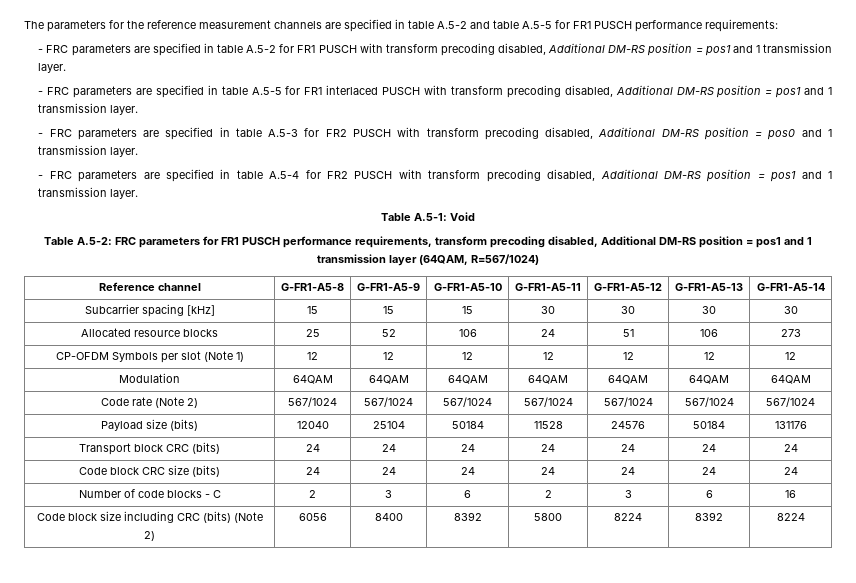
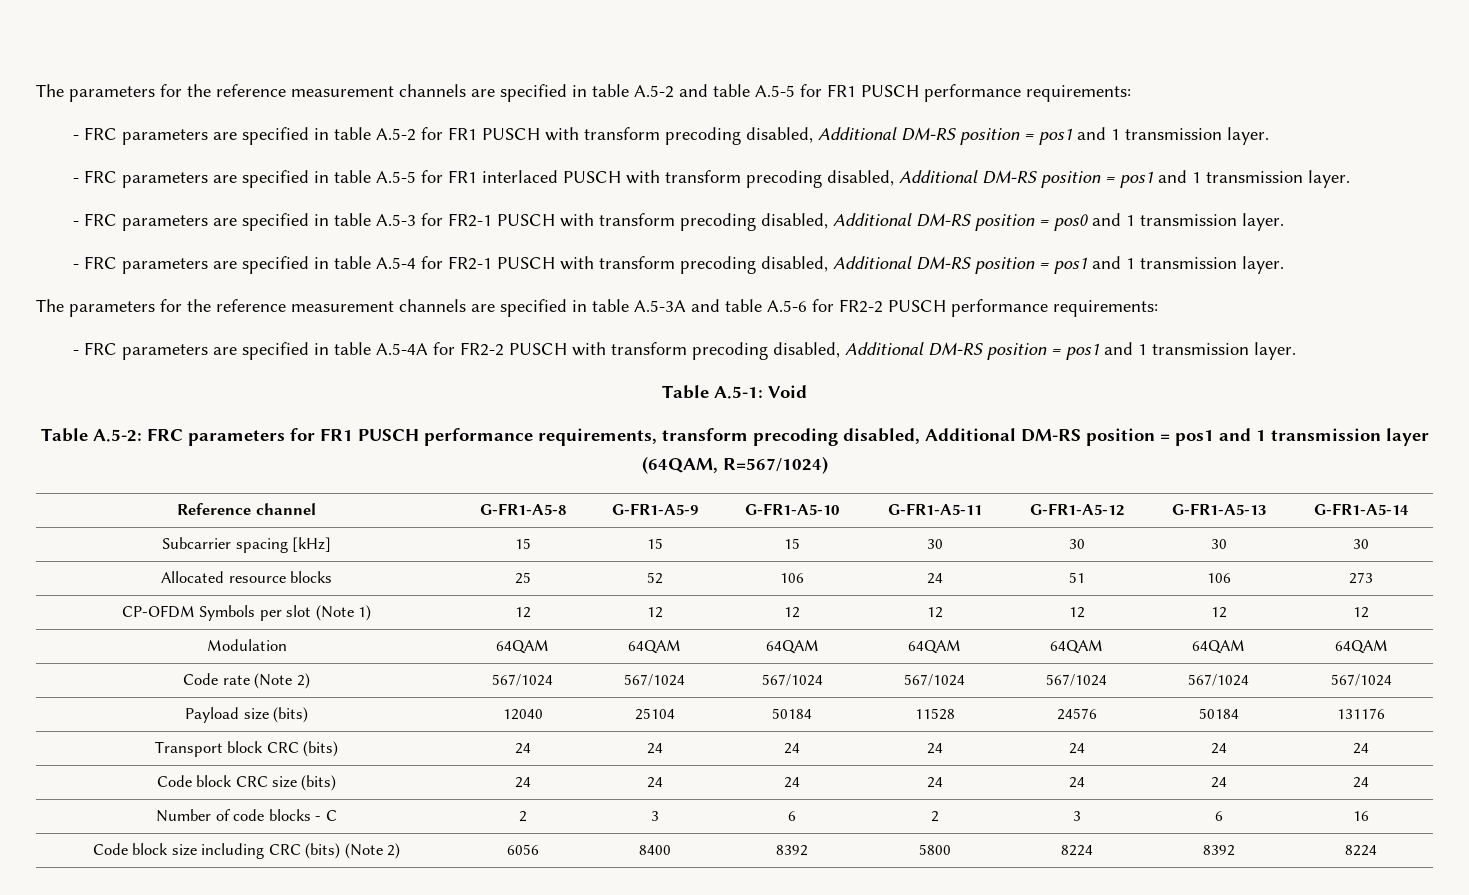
[325,129,347,137] FR2 -> [447,213,492,227] FR2-1
[327,171,349,179] FR2 -> [447,256,1284,274] [36,299,1158,317] [72,342,504,360] FR2-1 PUSCH with transform precoding disabled, Additional DM-RS position = pos1 and 1 transmission layer. // The parameters for the reference measurement channels are specified in table A.5-3A and table A.5-6 for FR2-2 PUSCH performance requirements: // - FRC parameters are specified in table A.5-4A for FR2-2

